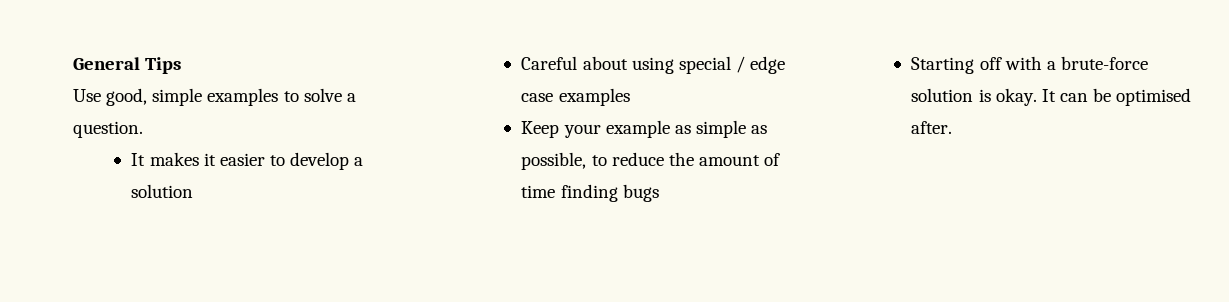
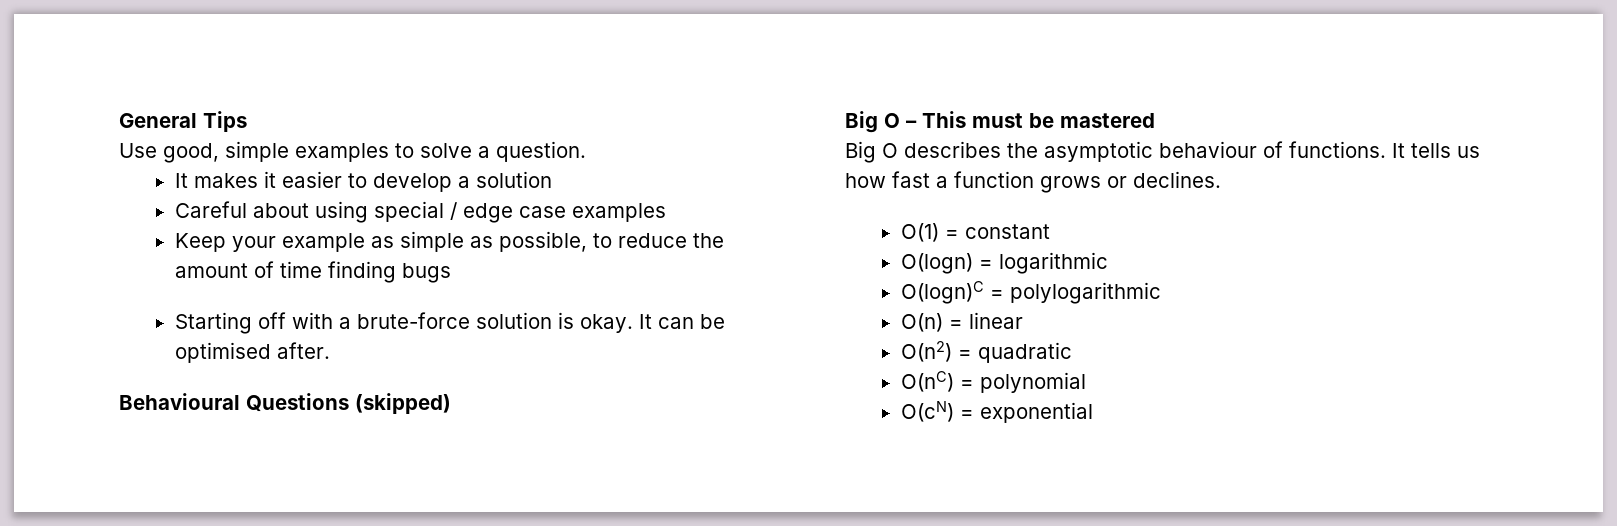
(953, 127) none -> [119,393,451,414] [845,111,1155,133] [845,141,1480,163] [845,171,1221,193] [900,223,1050,242] [900,252,1108,274] [900,281,1161,304] [900,312,1023,332] [900,341,1072,363] [900,371,1086,393] [900,401,1093,423] // Behavioural Questions (skipped) // Big O – This must be mastered // Big O describes the asymptotic behaviour of functions. It tells us how fast a function grows or declines. // O(1) = constant // O(logn) = logarithmic // O(logn)C = polylogarithmic // O(n) = linear // O(n2) = quadratic // O(nC) = polynomial // O(cN) = exponential

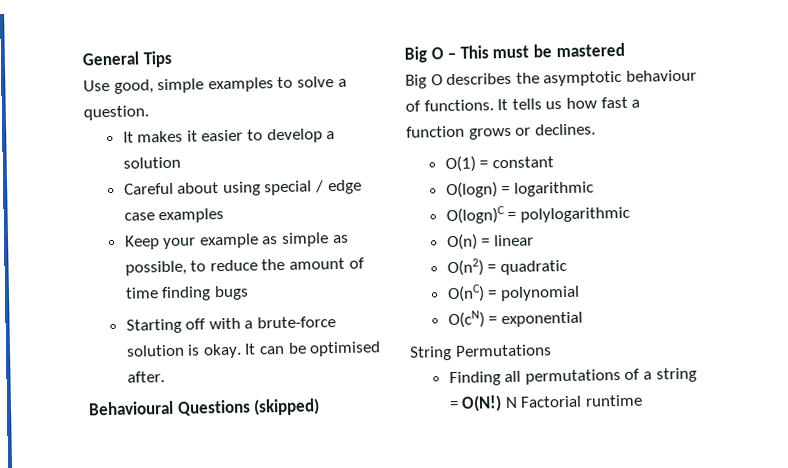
(1093, 412) none -> [409,344,552,361] [448,367,697,387] [448,394,644,412] // String Permutations // Finding all permutations of a string = O(N!) N Factorial runtime

